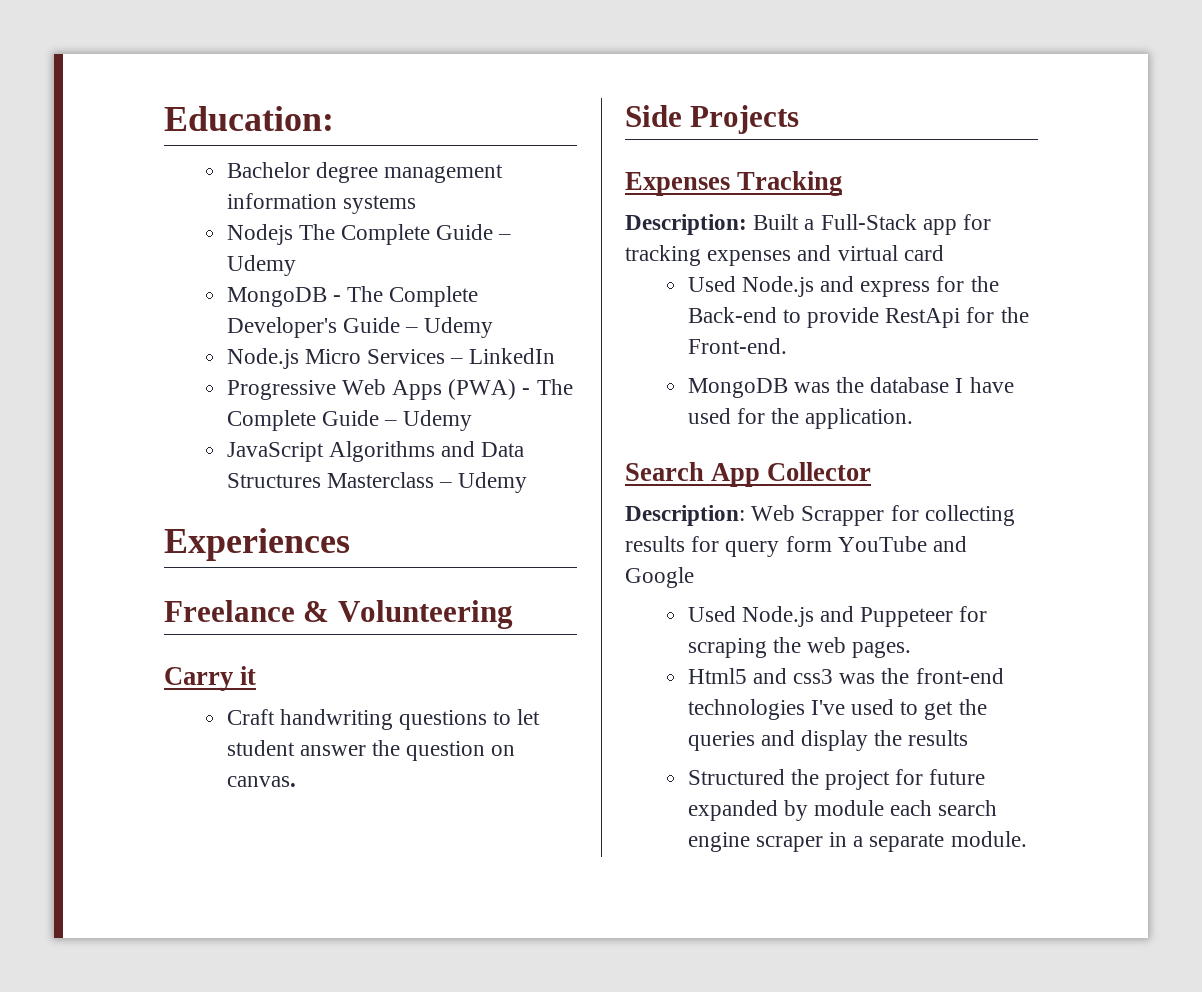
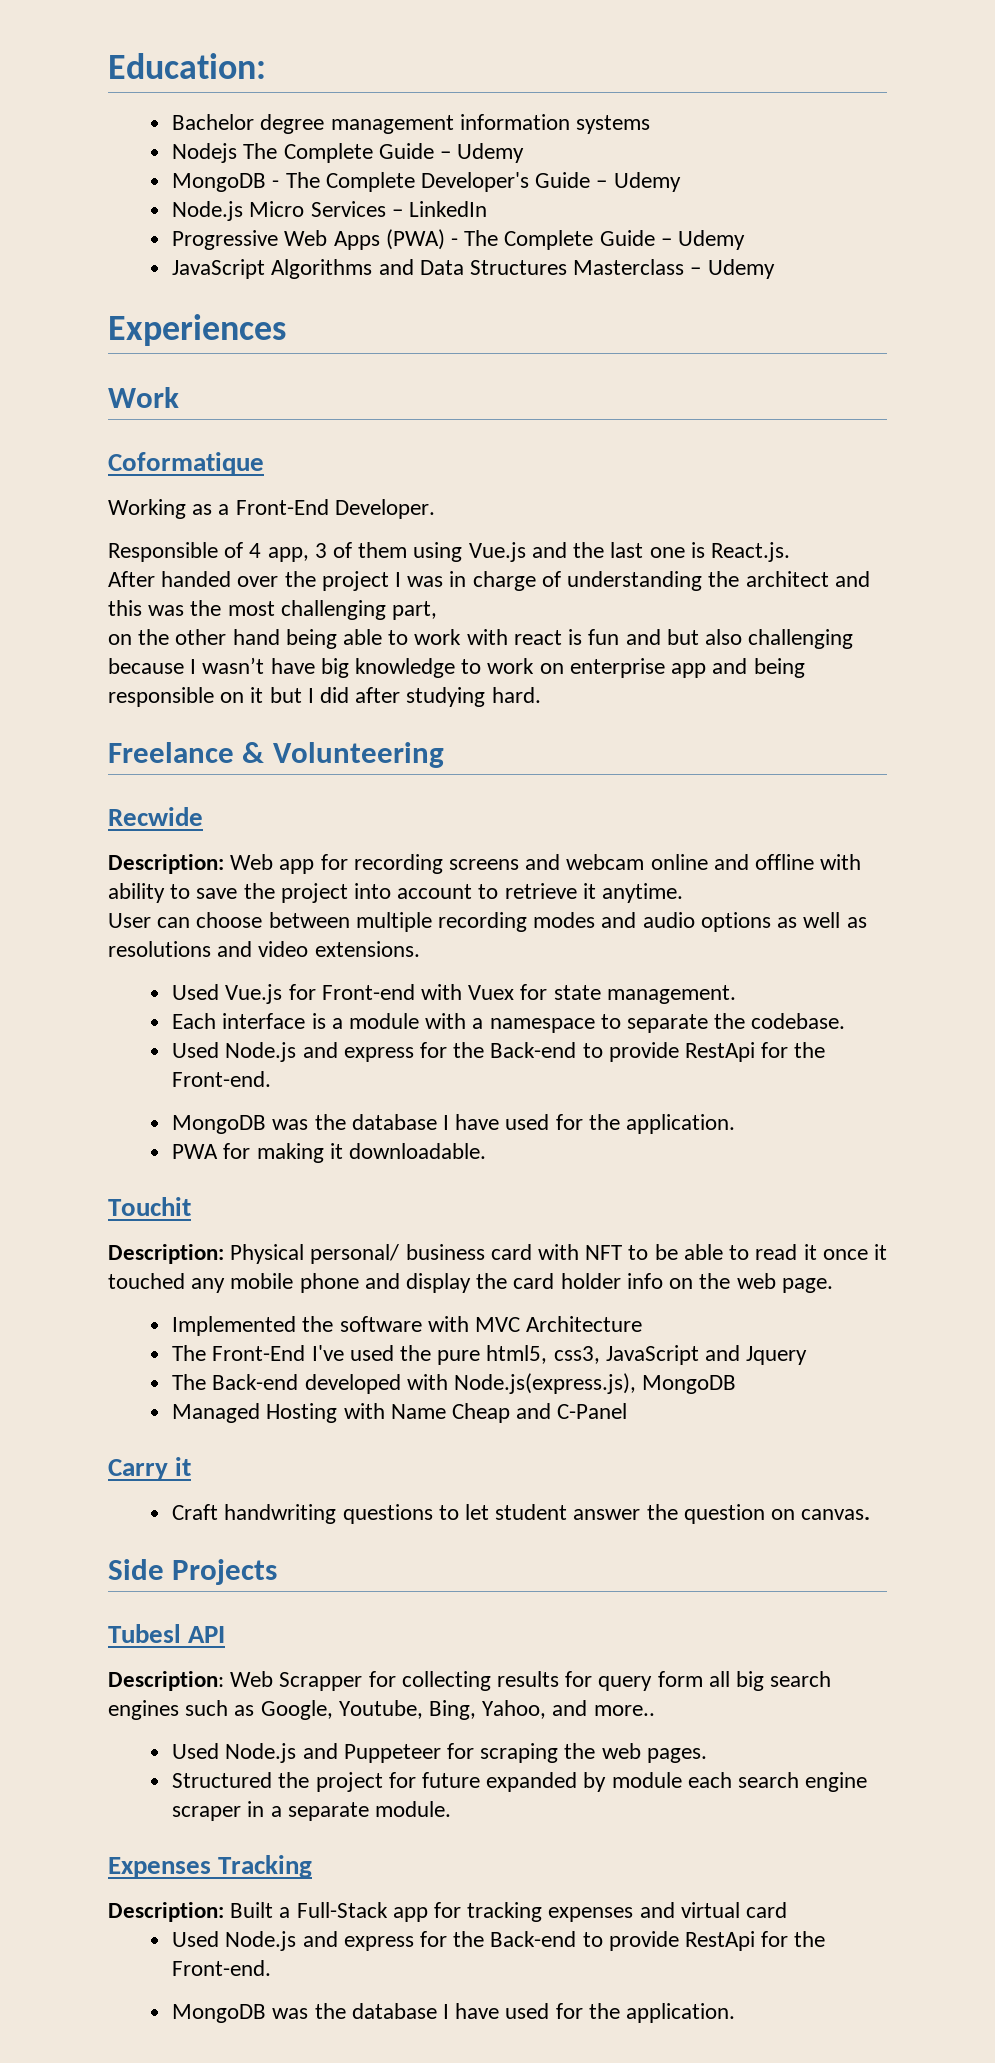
[164,600,513,629] Freelance & Volunteering -> [108,387,179,408] [108,452,264,475] [108,499,435,519] [108,542,790,562] [108,571,870,591] [108,600,438,620] [108,629,854,649] [108,657,805,678] [108,687,541,707] [108,742,444,768] [108,807,203,826] [108,854,862,874] [108,883,684,903] [108,912,867,932] [108,941,420,957] [172,984,736,1004] [172,1013,846,1033] [172,1042,826,1062] [172,1071,272,1087] [172,1114,736,1134] [172,1143,486,1163] [108,1197,191,1216] [108,1244,887,1264] [108,1273,833,1293] [172,1316,643,1336] [172,1345,808,1365] [172,1373,737,1394] [172,1403,628,1423] Work // Coformatique // Working as a Front-End Developer. // Responsible of 4 app, 3 of them using Vue.js and the last one is React.js. // After handed over the project I was in charge of understanding the architect and this was the most challenging part, // on the other hand being able to work with react is fun and but also challenging because I wasn’t have big knowledge to work on enterprise app and being responsible on it but I did after studying hard. // Freelance & Volunteering // Recwide // Description: Web app for recording screens and webcam online and offline with ability to save the project into account to retrieve it anytime. // User can choose between multiple recording modes and audio options as well as resolutions and video extensions. // Used Vue.js for Front-end with Vuex for state management. // Each interface is a module with a namespace to separate the codebase. // Used Node.js and express for the Back-end to provide RestApi for the Front-end. // MongoDB was the database I have used for the application. // PWA for making it downloadable. // Touchit // Description: Physical personal/ business card with NFT to be able to read it once it touched any mobile phone and display the card holder info on the web page. // Implemented the software with MVC Architecture // The Front-End I've used the pure html5, css3, JavaScript and Jquery // The Back-end developed with Node.js(express.js), MongoDB // Managed Hosting with Name Cheap and C-Panel
(800, 119) none -> [108,1624,226,1643] [108,1671,832,1691] [108,1700,655,1720] [172,1743,707,1763] [172,1772,868,1792] [172,1801,451,1821] // Tubesl API // Description: Web Scrapper for collecting results for query form all big search engines such as Google, Youtube, Bing, Yahoo, and more.. // Used Node.js and Puppeteer for scraping the web pages. // Structured the project for future expanded by module each search engine scraper in a separate module.
[625,462,872,487] [625,505,1015,526] [625,536,968,557] [625,567,694,588] [687,606,988,627] [687,637,912,658] [687,668,1004,684] [687,699,987,720] [687,730,969,751] [687,769,986,790] [687,800,998,821] [687,831,1027,852] // Search App Collector // Description: Web Scrapper for collecting results for query form YouTube and Google // Used Node.js and Puppeteer for scraping the web pages. // Html5 and css3 was the front-end technologies I've used to get the queries and display the results // Structured the project for future expanded by module each search engine scraper in a separate module. -> (736, 2013) none

